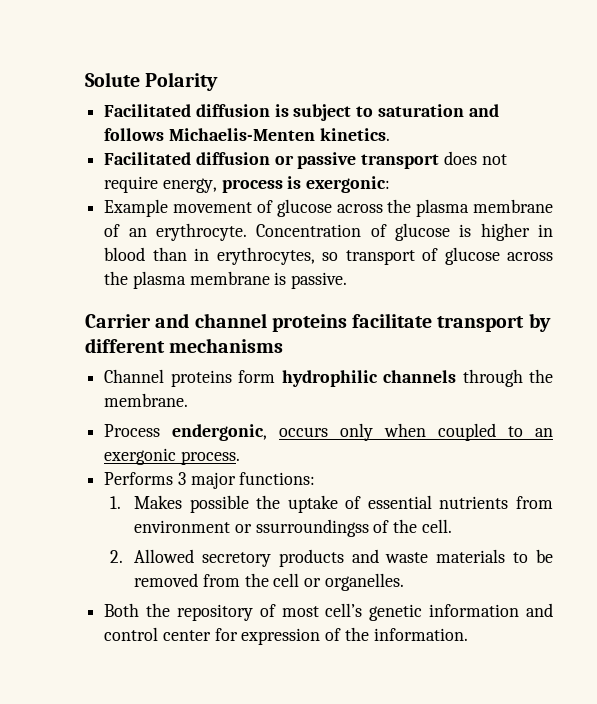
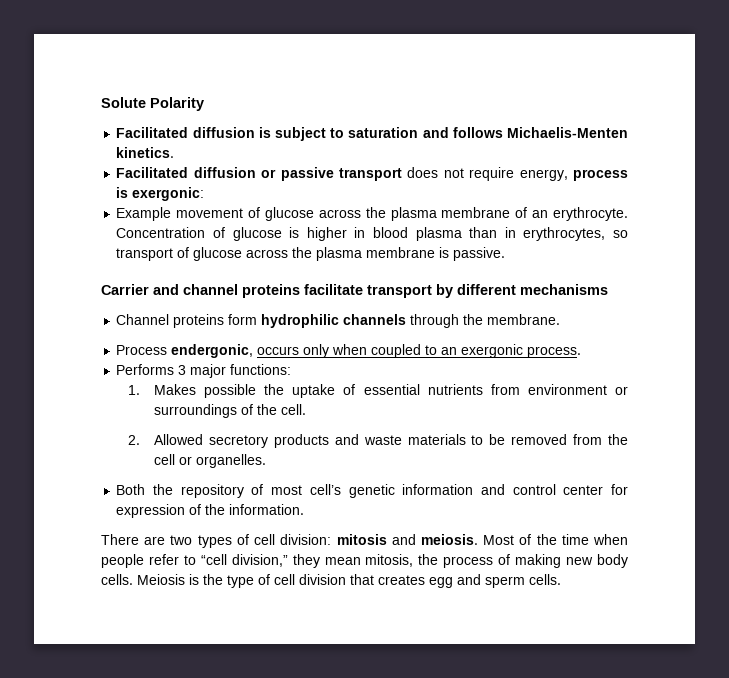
(146, 254) none -> [415,227,462,241] plasma
[255,519,369,537] ssurroundingss -> [154,404,238,418] surroundings
(468, 634) none -> [101,534,628,548] [101,554,628,568] [101,574,561,588] // There are two types of cell division: mitosis and meiosis. Most of the time when people refer to “cell division,” they mean mitosis, the process of making new body cells. Meiosis is the type of cell division that creates egg and sperm cells.

